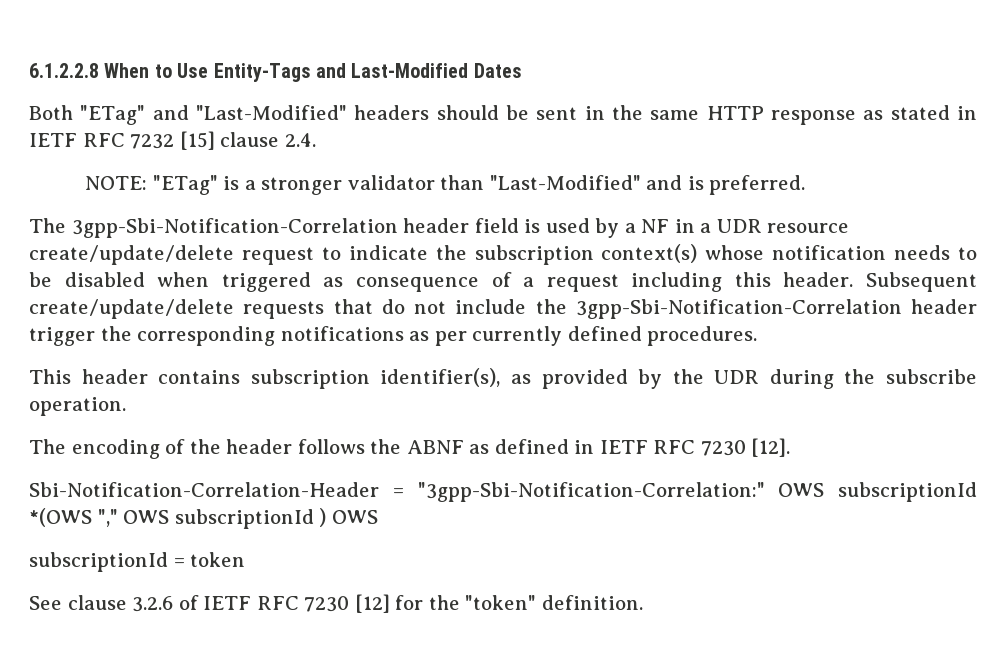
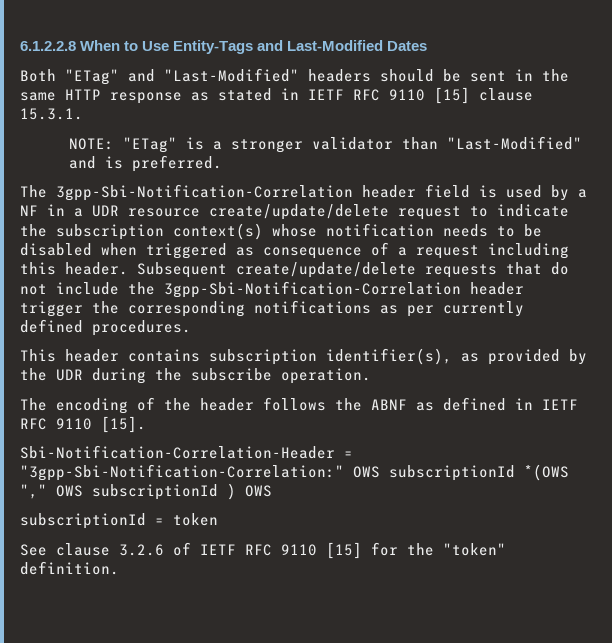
[130,134,175,149] 7232 -> [389,89,425,101] 9110
[284,133,316,147] 2.4. -> [20,108,83,120] 15.3.1.
[700,438,791,457] 7230 [12]. -> [56,416,146,433] 9110 [15].
[304,594,390,613] 7230 [12] -> [281,542,362,559] 9110 [15]

